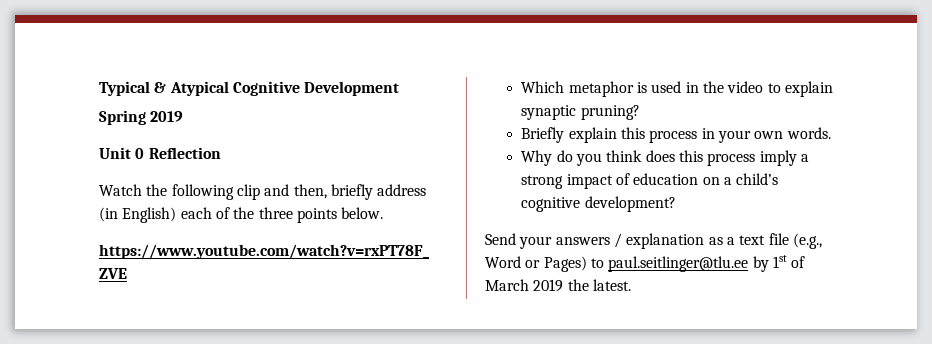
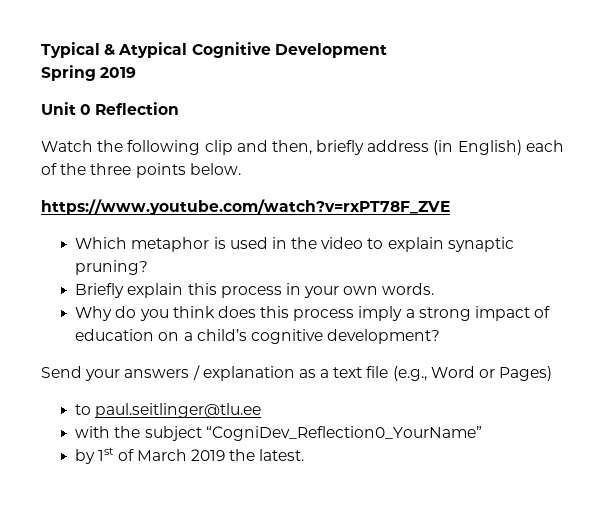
(587, 264) none -> (553, 373) //
(749, 264) none -> [75,426,482,441] // with the subject “CogniDev_Reflection0_YourName” //

